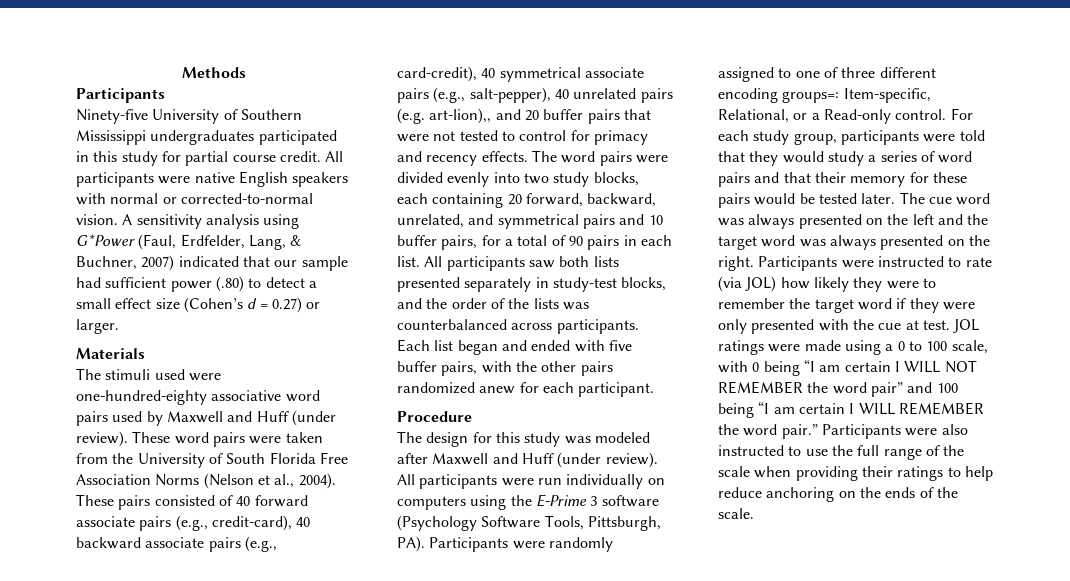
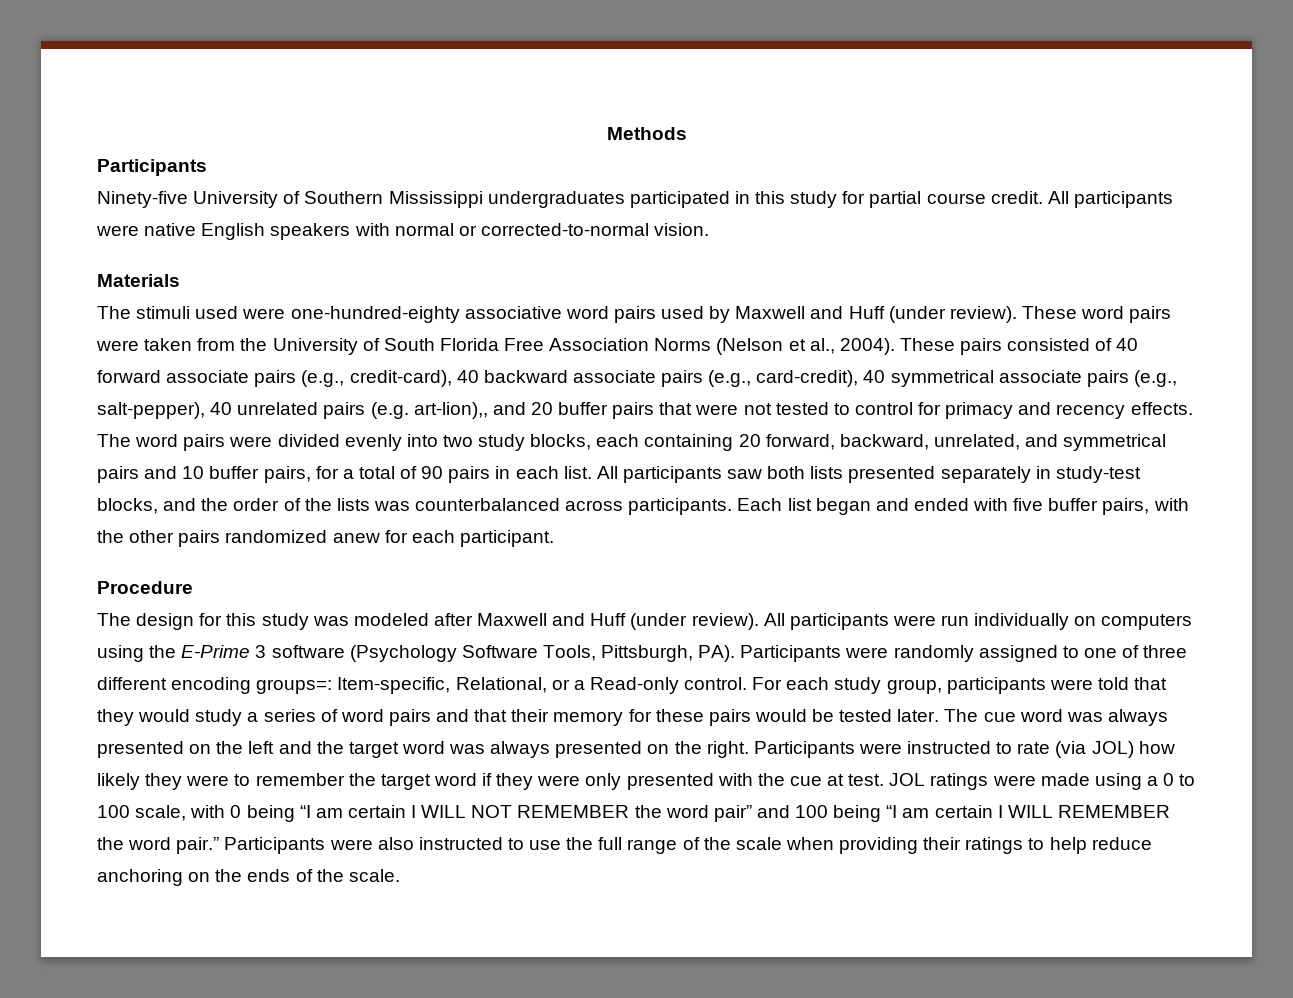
[122,214,300,229] [76,234,302,250] [76,255,348,271] [76,276,317,292] [76,297,321,313] [76,319,119,334] A sensitivity analysis using G*Power (Faul, Erdfelder, Lang, & Buchner, 2007) indicated that our sample had sufficient power (.80) to detect a small effect size (Cohen’s d = 0.27) or larger. -> (710, 229) none

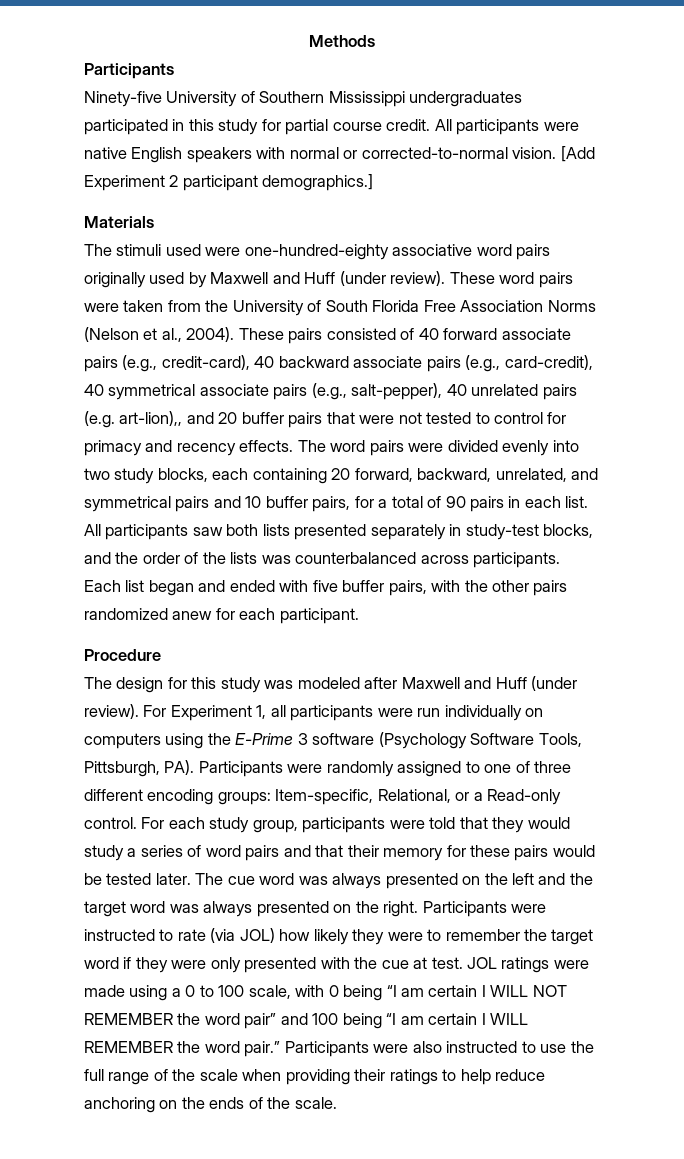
(710, 229) none -> [560,146,595,162] [84,174,374,191] [Add Experiment 2 participant demographics.]
(656, 314) none -> [84,272,146,288] originally
[763,613,785,626] All -> [143,705,286,721] For Experiment 1, all
[256,679,333,694] groups=: -> [217,792,271,805] groups:

